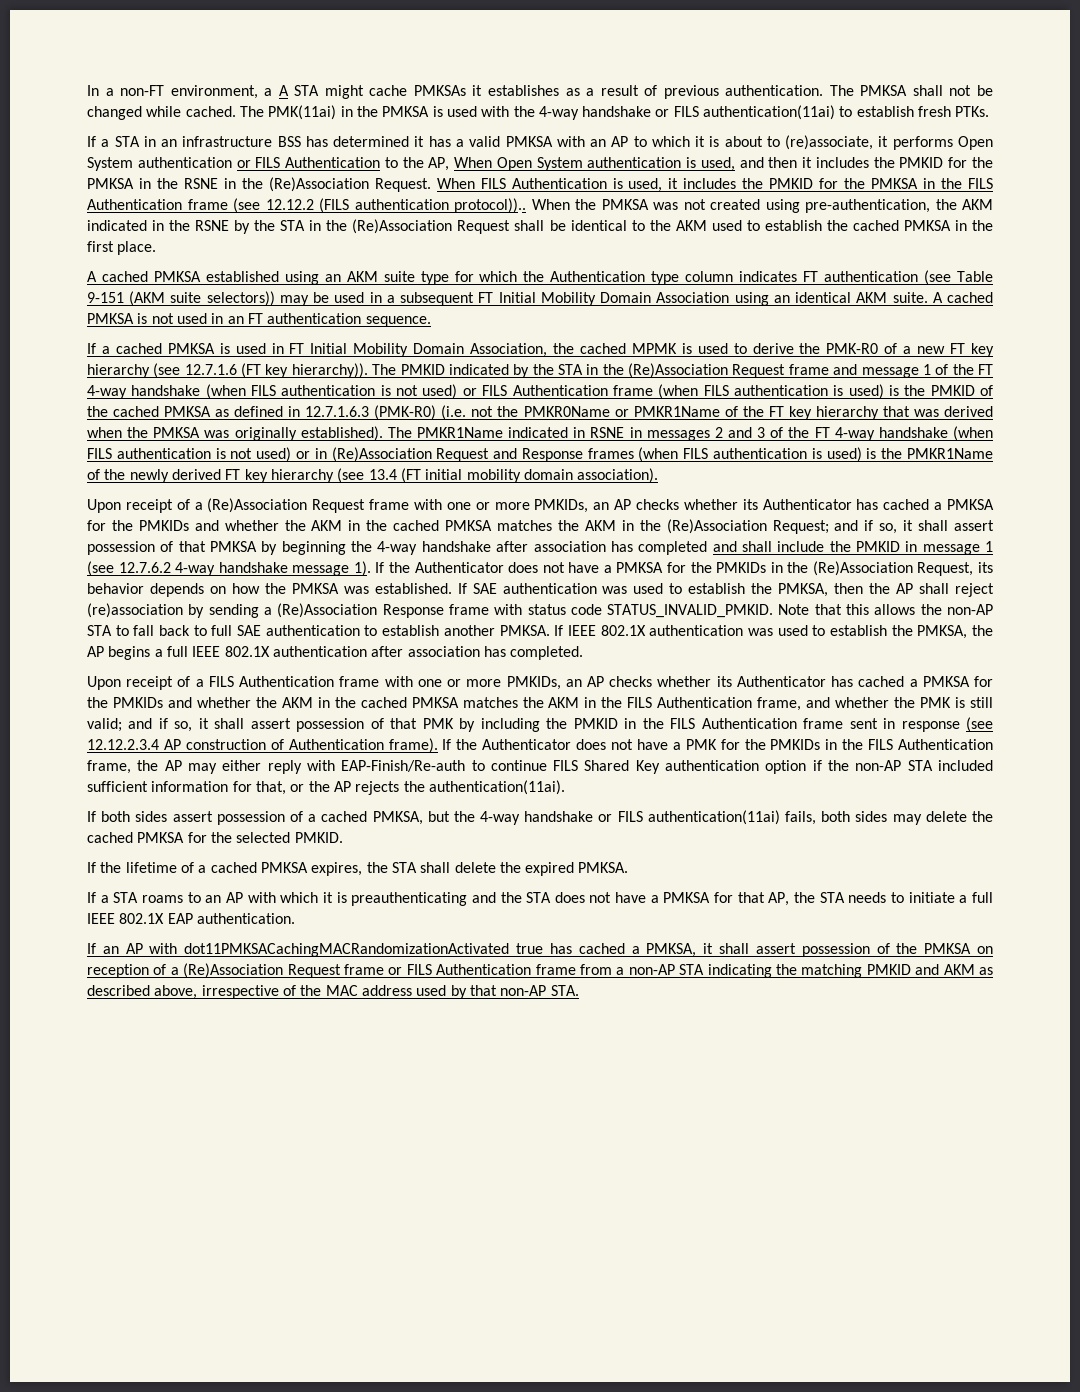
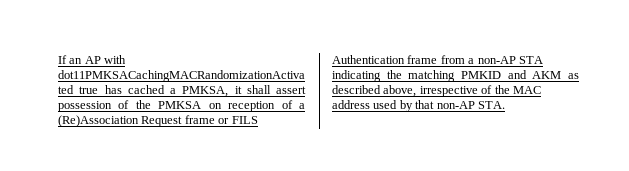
[87,85,993,99] [87,105,990,120] [87,135,993,150] [87,157,994,171] [87,177,994,192] [87,198,993,213] [87,219,993,234] [87,241,157,255] [87,270,993,285] [87,291,993,306] [87,313,431,327] [87,343,994,357] [87,363,994,378] [87,384,994,399] [87,405,993,420] [87,426,993,441] [87,447,993,462] [87,468,659,483] [87,498,995,513] [87,519,995,534] [87,541,994,555] [87,561,993,576] [87,583,995,597] [87,603,993,618] [87,625,993,639] [87,646,584,660] [87,676,994,690] [87,697,993,711] [87,717,993,732] [87,738,993,753] [87,760,993,774] [87,780,565,795] [87,810,993,825] [87,832,343,843] [87,862,629,876] [87,892,994,906] [87,913,295,924] In a non-FT environment, a A STA might cache PMKSAs it establishes as a result of previous authentication. The PMKSA shall not be changed while cached. The PMK(11ai) in the PMKSA is used with the 4-way handshake or FILS authentication(11ai) to establish fresh PTKs. // If a STA in an infrastructure BSS has determined it has a valid PMKSA with an AP to which it is about to (re)associate, it performs Open System authentication or FILS Authentication to the AP, When Open System authentication is used, and then it includes the PMKID for the PMKSA in the RSNE in the (Re)Association Request. When FILS Authentication is used, it includes the PMKID for the PMKSA in the FILS Authentication frame (see 12.12.2 (FILS authentication protocol)).. When the PMKSA was not created using pre-authentication, the AKM indicated in the RSNE by the STA in the (Re)Association Request shall be identical to the AKM used to establish the cached PMKSA in the first place. // A cached PMKSA established using an AKM suite type for which the Authentication type column indicates FT authentication (see Table 9-151 (AKM suite selectors)) may be used in a subsequent FT Initial Mobility Domain Association using an identical AKM suite. A cached PMKSA is not used in an FT authentication sequence. // If a cached PMKSA is used in FT Initial Mobility Domain Association, the cached MPMK is used to derive the PMK-R0 of a new FT key hierarchy (see 12.7.1.6 (FT key hierarchy)). The PMKID indicated by the STA in the (Re)Association Request frame and message 1 of the FT 4-way handshake (when FILS authentication is not used) or FILS Authentication frame (when FILS authentication is used) is the PMKID of the cached PMKSA as defined in 12.7.1.6.3 (PMK-R0) (i.e. not the PMKR0Name or PMKR1Name of the FT key hierarchy that was derived when the PMKSA was originally established). The PMKR1Name indicated in RSNE in messages 2 and 3 of the FT 4-way handshake (when FILS authentication is not used) or in (Re)Association Request and Response frames (when FILS authentication is used) is the PMKR1Name of the newly derived FT key hierarchy (see 13.4 (FT initial mobility domain association). // Upon receipt of a (Re)Association Request frame with one or more PMKIDs, an AP checks whether its Authenticator has cached a PMKSA for the PMKIDs and whether the AKM in the cached PMKSA matches the AKM in the (Re)Association Request; and if so, it shall assert possession of that PMKSA by beginning the 4-way handshake after association has completed and shall include the PMKID in message 1 (see 12.7.6.2 4-way handshake message 1). If the Authenticator does not have a PMKSA for the PMKIDs in the (Re)Association Request, its behavior depends on how the PMKSA was established. If SAE authentication was used to establish the PMKSA, then the AP shall reject (re)association by sending a (Re)Association Response frame with status code STATUS_INVALID_PMKID. Note that this allows the non-AP STA to fall back to full SAE authentication to establish another PMKSA. If IEEE 802.1X authentication was used to establish the PMKSA, the AP begins a full IEEE 802.1X authentication after association has completed. // Upon receipt of a FILS Authentication frame with one or more PMKIDs, an AP checks whether its Authenticator has cached a PMKSA for the PMKIDs and whether the AKM in the cached PMKSA matches the AKM in the FILS Authentication frame, and whether the PMK is still valid; and if so, it shall assert possession of that PMK by including the PMKID in the FILS Authentication frame sent in response (see 12.12.2.3.4 AP construction of Authentication frame). If the Authenticator does not have a PMK for the PMKIDs in the FILS Authentication frame, the AP may either reply with EAP-Finish/Re-auth to continue FILS Shared Key authentication option if the non-AP STA included sufficient information for that, or the AP rejects the authentication(11ai). // If both sides assert possession of a cached PMKSA, but the 4-way handshake or FILS authentication(11ai) fails, both sides may delete the cached PMKSA for the selected PMKID. // If the lifetime of a cached PMKSA expires, the STA shall delete the expired PMKSA. // If a STA roams to an AP with which it is preauthenticating and the STA does not have a PMKSA for that AP, the STA needs to initiate a full IEEE 802.1X EAP authentication. // -> (58, 59) none

